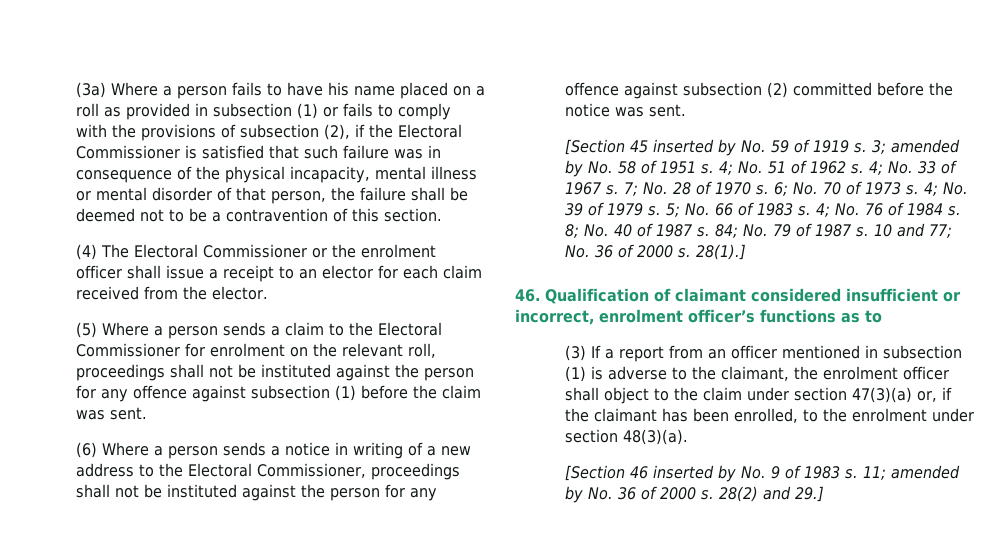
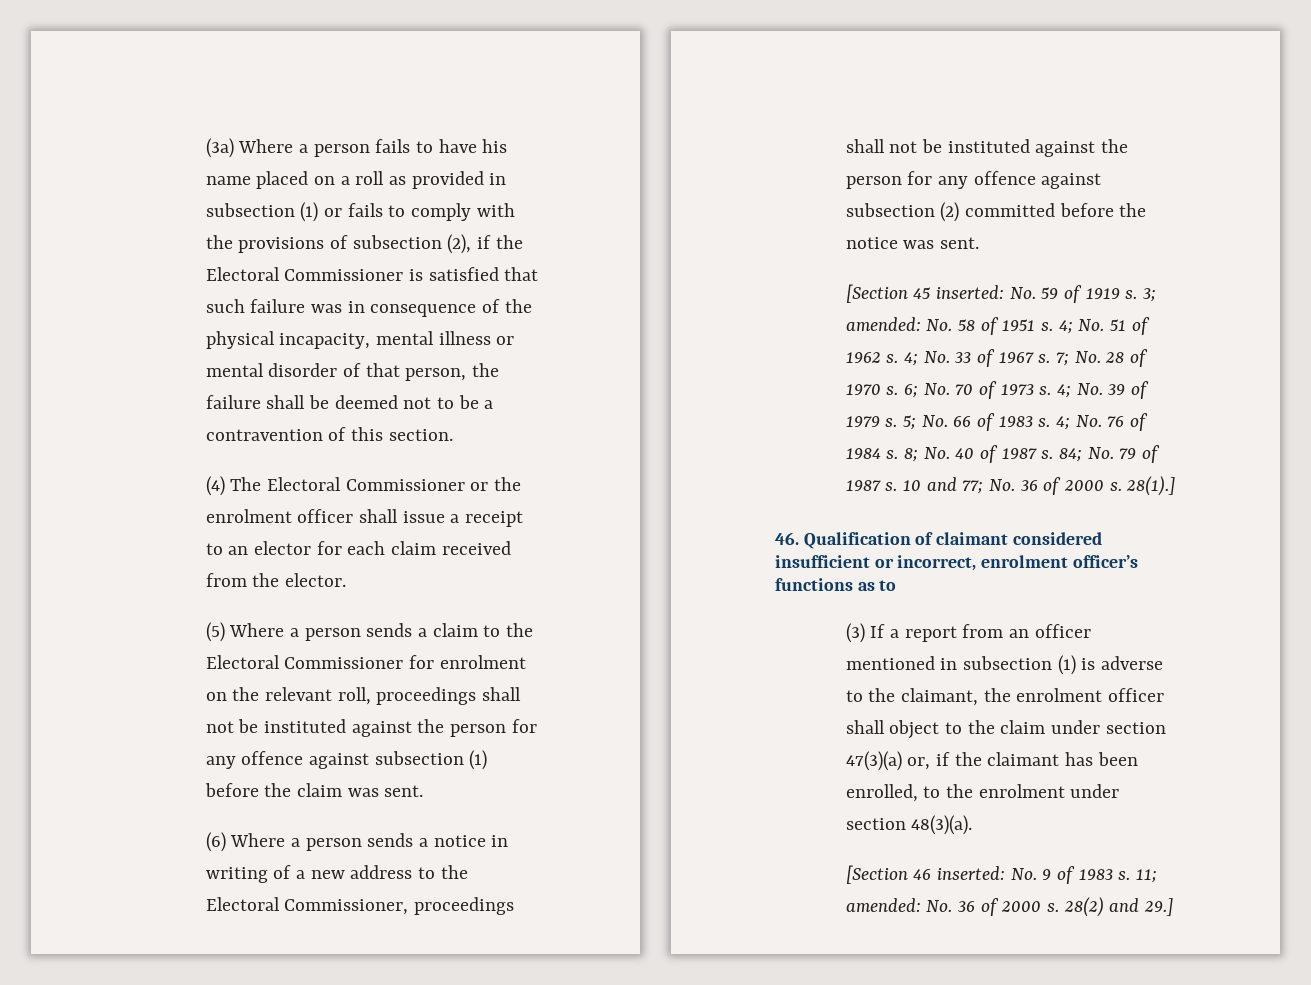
[653,139,737,156] inserted by -> [935,285,1004,299] inserted:
[891,139,961,153] [565,160,584,177] amended by -> [845,317,921,331] amended:
[653,465,737,482] inserted by -> [936,866,1005,880] inserted:
[891,465,961,479] [565,486,584,503] amended by -> [845,898,921,912] amended:

